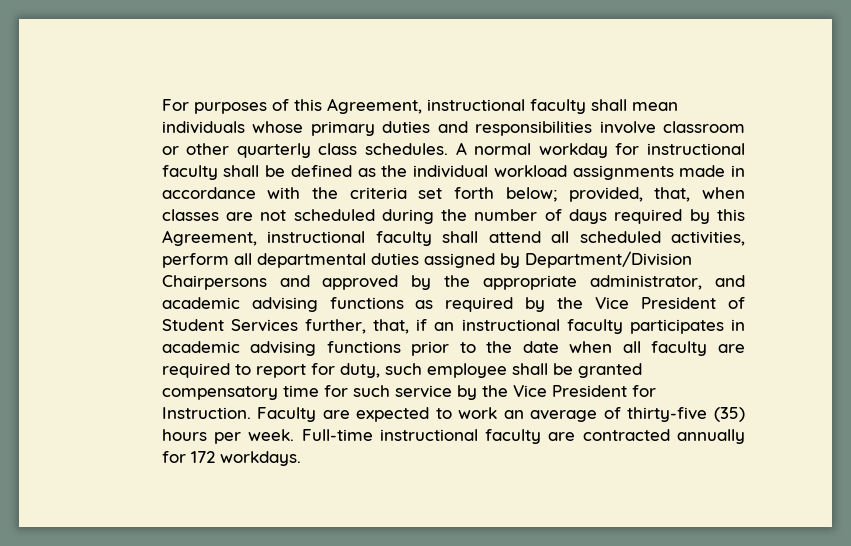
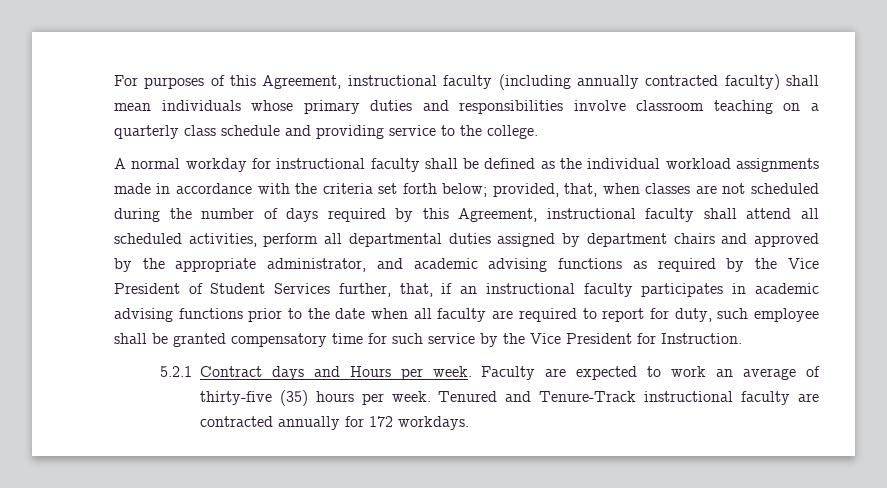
(586, 106) none -> [498,74,780,90] (including annually contracted faculty)
[161,143,449,158] or other quarterly class schedules. -> [713,100,820,114] [113,125,538,139] teaching on a quarterly class schedule and providing service to the college. //
[524,251,692,268] [161,275,267,290] Department/Division Chairpersons -> [586,233,715,247] department chairs
(251, 413) none -> [159,366,472,380] // 5.2.1 Contract days and Hours per week.
[301,429,373,441] Full-time -> [438,391,637,402] Tenured and Tenure-Track

